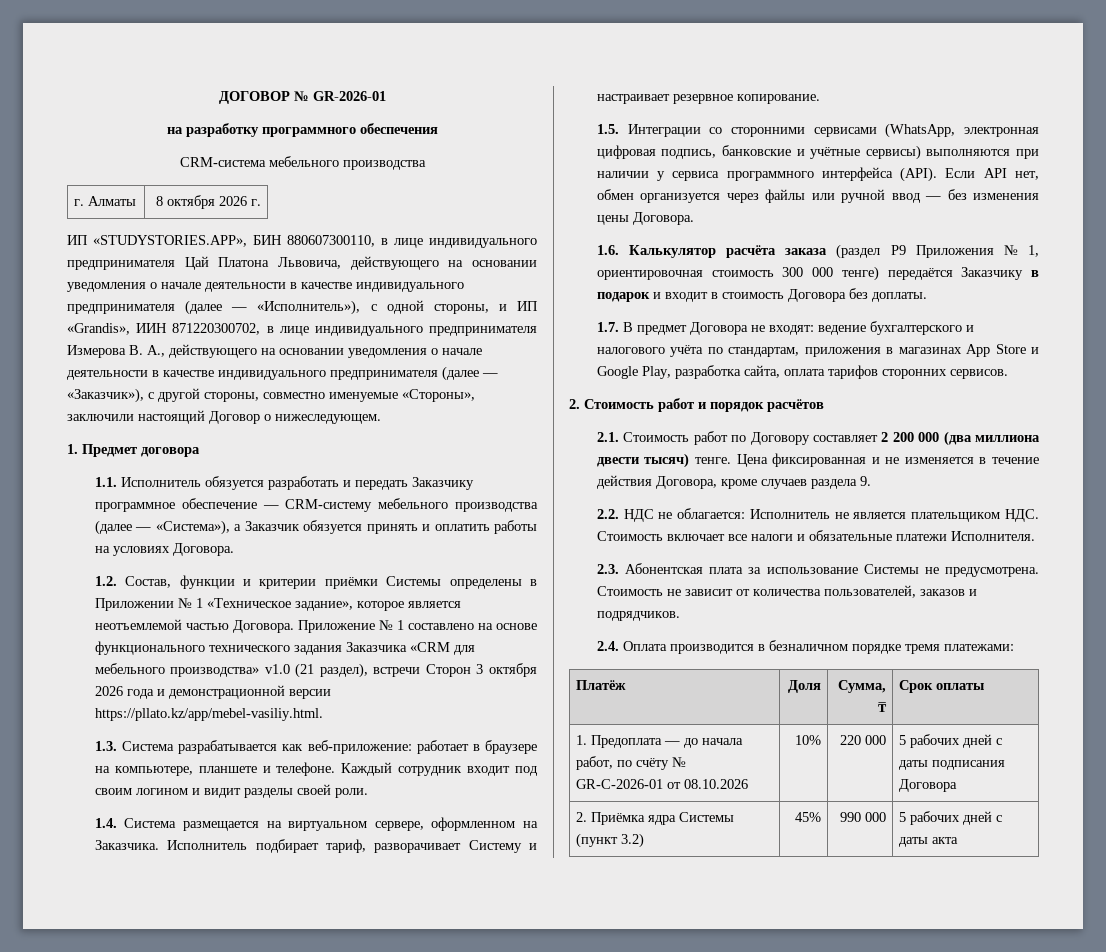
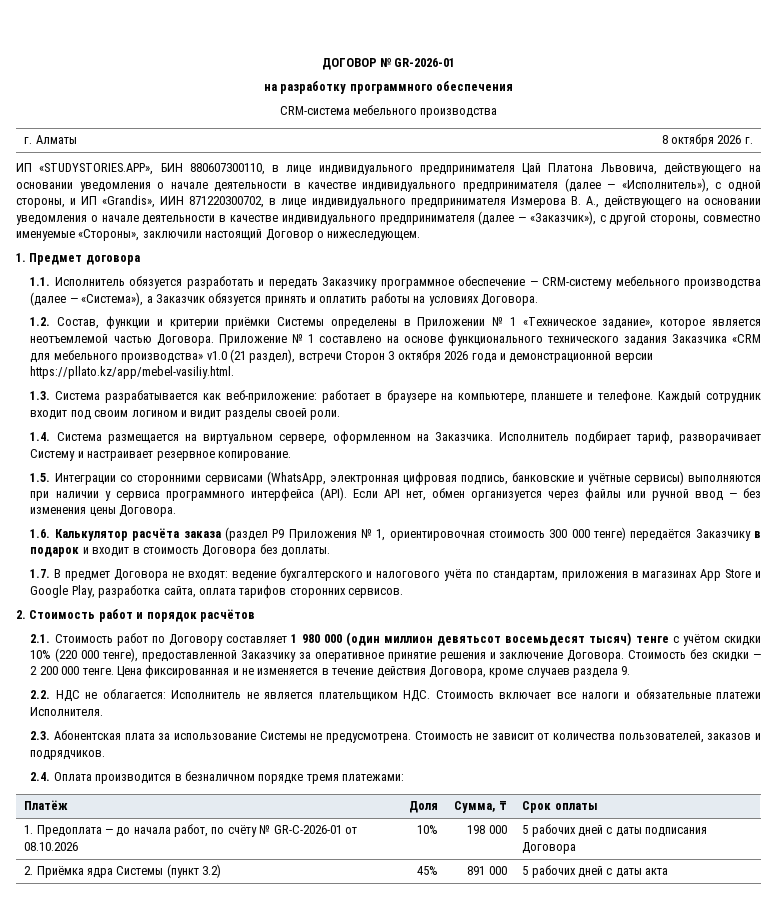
[881,431,1040,446] [596,453,690,468] 2 200 000 (два миллиона двести тысяч) -> [291,632,762,646] [30,648,762,662] [30,666,80,675] 1 980 000 (один миллион девятьсот восемьдесят тысяч) тенге с учётом скидки 10% (220 000 тенге), предоставленной Заказчику за оперативное принятие решения и заключение Договора. Стоимость без скидки — 2 200 000
[840,735,862,745] 220 -> [467,825,486,834] 198
[840,812,862,822] 990 -> [467,866,486,875] 891

